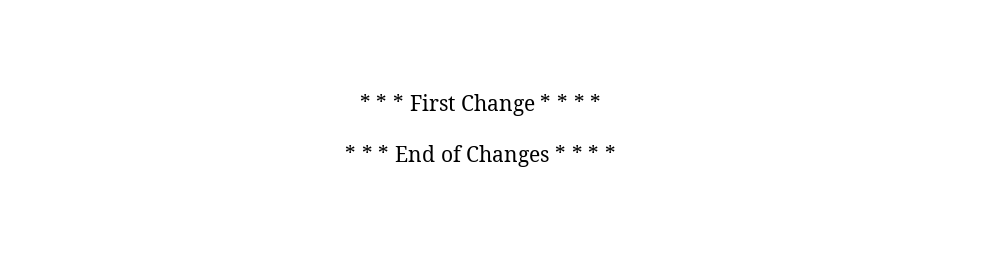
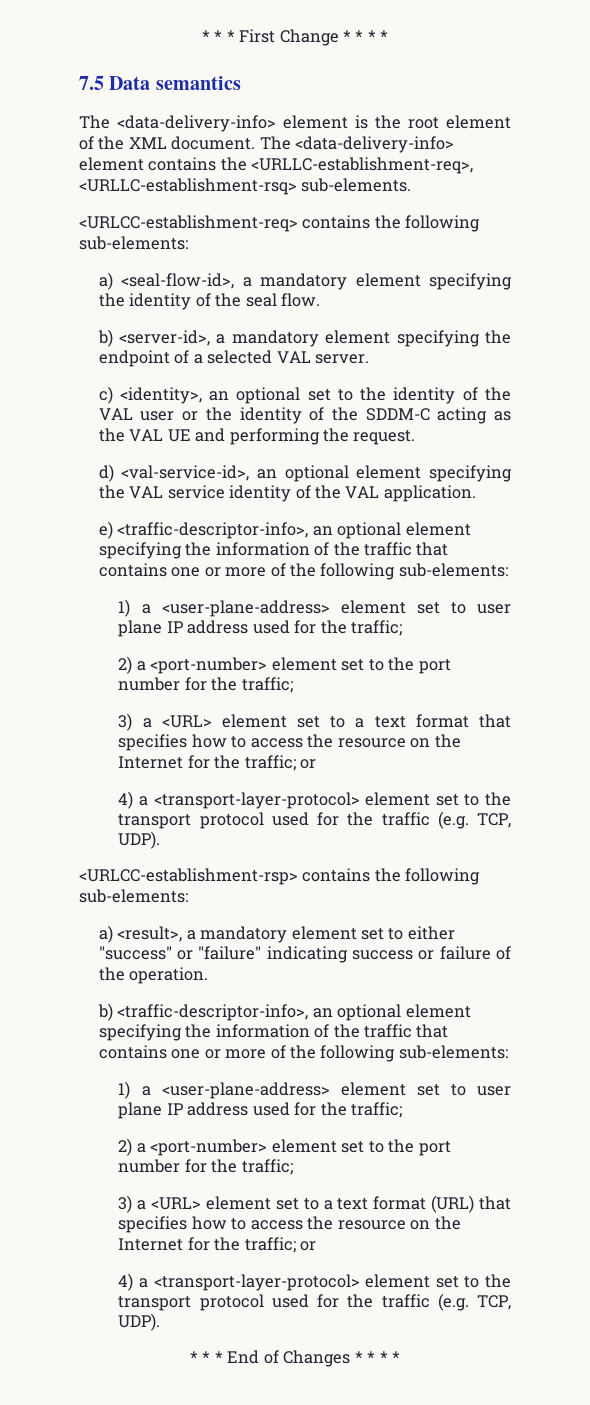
(602, 102) none -> [79,76,241,90] [79,115,511,132] [79,136,455,153] [79,157,474,174] [79,178,412,195] [79,215,481,232] [79,236,188,250] [98,272,512,290] [98,293,320,310] [97,329,511,347] [98,350,369,367] [98,386,511,404] [98,407,511,424] [98,428,416,445] [98,464,512,482] [98,485,476,502] [98,521,471,539] [98,542,449,559] [98,563,508,580] [118,599,511,617] [118,620,403,637] [118,656,451,674] [118,677,293,693] [118,713,511,731] [118,734,461,751] [118,755,317,771] [118,791,511,809] [118,811,511,829] [118,831,161,849] [79,868,481,885] [79,889,188,903] [98,925,455,943] [98,946,511,963] [98,967,209,984] [97,1003,471,1021] [98,1024,449,1041] [98,1045,508,1062] [118,1081,511,1099] [118,1102,403,1119] [118,1138,451,1156] [118,1159,293,1175] [118,1195,512,1213] [118,1216,461,1233] [118,1237,317,1253] [118,1273,511,1291] [118,1293,511,1311] [118,1313,161,1331] // 7.5 Data semantics // The <data-delivery-info> element is the root element of the XML document. The <data-delivery-info> element contains the <URLLC-establishment-req>, <URLLC-establishment-rsq> sub-elements. // <URLCC-establishment-req> contains the following sub-elements: // a) <seal-flow-id>, a mandatory element specifying the identity of the seal flow. // b) <server-id>, a mandatory element specifying the endpoint of a selected VAL server. // c) <identity>, an optional set to the identity of the VAL user or the identity of the SDDM-C acting as the VAL UE and performing the request. // d) <val-service-id>, an optional element specifying the VAL service identity of the VAL application. // e) <traffic-descriptor-info>, an optional element specifying the information of the traffic that contains one or more of the following sub-elements: // 1) a <user-plane-address> element set to user plane IP address used for the traffic; // 2) a <port-number> element set to the port number for the traffic; // 3) a <URL> element set to a text format that specifies how to access the resource on the Internet for the traffic; or // 4) a <transport-layer-protocol> element set to the transport protocol used for the traffic (e.g. TCP, UDP). // <URLCC-establishment-rsp> contains the following sub-elements: // a) <result>, a mandatory element set to either "success" or "failure" indicating success or failure of the operation. // b) <traffic-descriptor-info>, an optional element specifying the information of the traffic that contains one or more of the following sub-elements: // 1) a <user-plane-address> element set to user plane IP address used for the traffic; // 2) a <port-number> element set to the port number for the traffic; // 3) a <URL> element set to a text format (URL) that specifies how to access the resource on the Internet for the traffic; or // 4) a <transport-layer-protocol> element set to the transport protocol used for the traffic (e.g. TCP, UDP).

